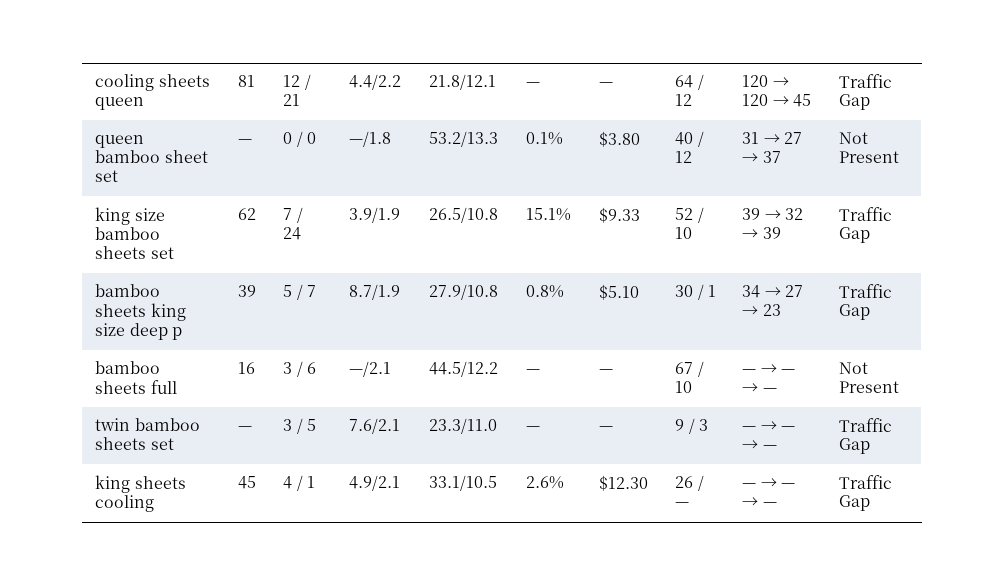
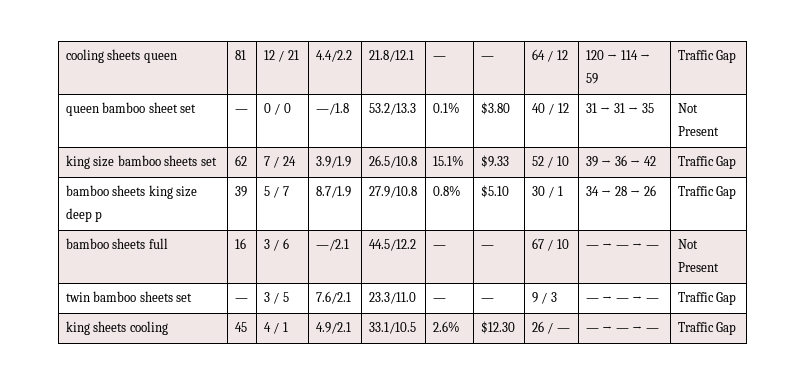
[742,94,811,107] 120 → 45 -> [620,50,651,60] [585,73,598,84] 114 → 59
[783,132,802,144] [742,151,781,163] 27 → 37 -> [613,103,654,113] 31 → 35
[784,208,803,220] [742,227,781,239] 32 → 39 -> [614,155,656,166] 36 → 42
[784,285,803,297] [742,304,781,316] 27 → 23 -> [614,185,656,196] 28 → 26

